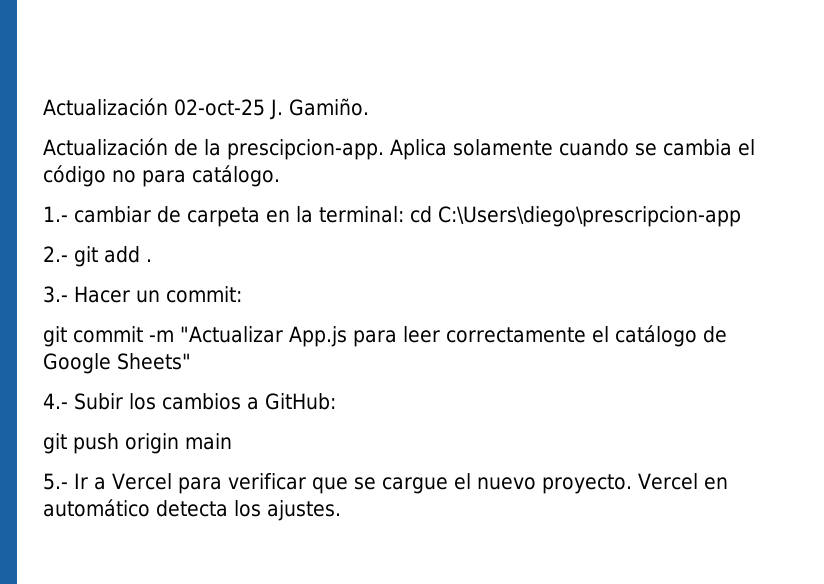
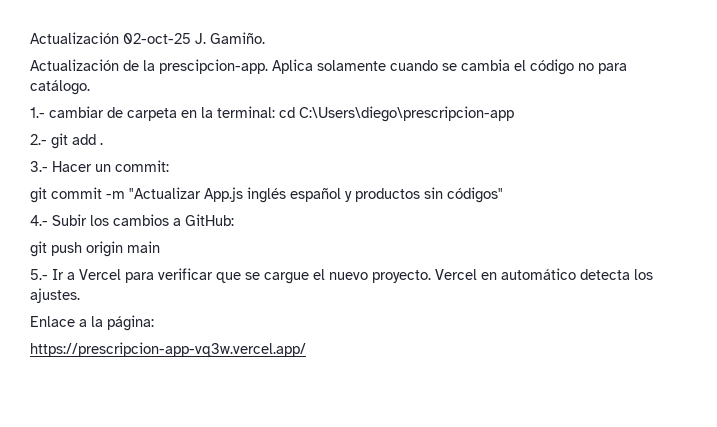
[353,325,727,347] [43,353,191,374] para leer correctamente el catálogo de Google Sheets" -> [247,187,503,203] inglés español y productos sin códigos"
(341, 510) none -> [30,315,154,331] [30,342,306,357] // Enlace a la página: // https://prescripcion-app-vq3w.vercel.app/

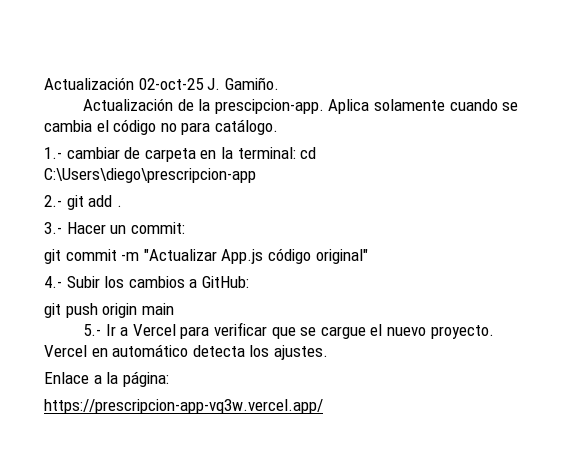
[247,187,503,203] inglés español y productos sin códigos" -> [267,248,368,264] código original"

